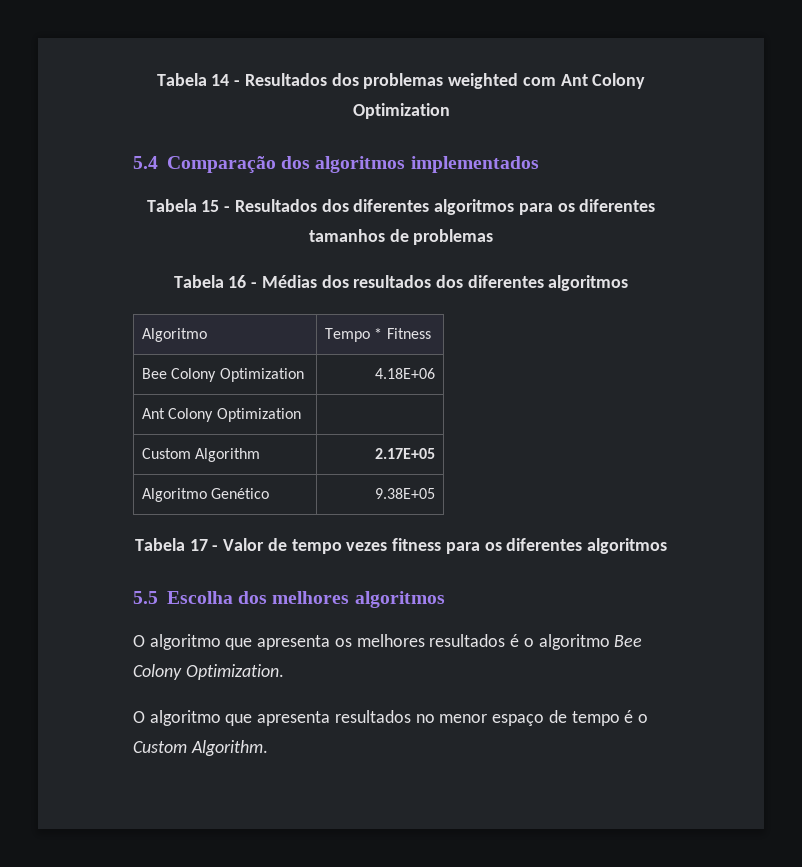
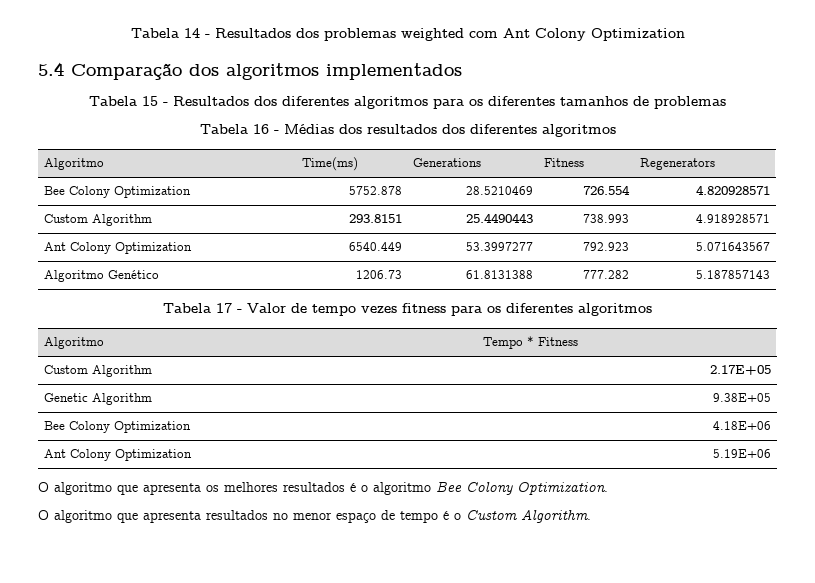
[324,328,431,342] [141,368,304,382] [375,368,436,379] [141,408,301,422] [141,448,261,462] [375,448,436,459] [141,488,270,502] [375,488,436,499] Tempo * Fitness // Bee Colony Optimization | 4.18E+06 // Ant Colony Optimization | // Custom Algorithm | 2.17E+05 // Algoritmo Genético | 9.38E+05 -> [302,157,359,171] [413,158,482,167] [544,158,585,167] [640,158,716,170] [44,186,192,198] [348,186,402,195] [465,186,533,195] [582,185,630,195] [695,185,770,195] [44,214,153,226] [348,214,402,223] [465,213,533,223] [582,214,629,223] [695,214,770,223] [44,242,193,254] [348,242,402,251] [465,242,533,251] [582,242,629,251] [695,242,770,251] [44,270,160,282] [355,270,402,279] [465,270,533,279] [582,270,629,279] [695,270,770,279] Time(ms) | Generations | Fitness | Regenerators // Bee Colony Optimization | 5752.878 | 28.5210469 | 726.554 | 4.820928571 // Custom Algorithm | 293.8151 | 25.4490443 | 738.993 | 4.918928571 // Ant Colony Optimization | 6540.449 | 53.3997277 | 792.923 | 5.071643567 // Algoritmo Genético | 1206.73 | 61.8131388 | 777.282 | 5.187857143
[133,591,445,608] // 5.5 Escolha dos melhores algoritmos -> [44,337,105,349] [483,336,579,349] [44,365,153,377] [709,365,771,375] [44,393,153,405] [712,393,771,402] [44,421,192,433] [712,421,771,430] [44,449,193,461] [712,449,771,458] // Algoritmo | Tempo * Fitness // Custom Algorithm | 2.17E+05 // Genetic Algorithm | 9.38E+05 // Bee Colony Optimization | 4.18E+06 // Ant Colony Optimization | 5.19E+06

